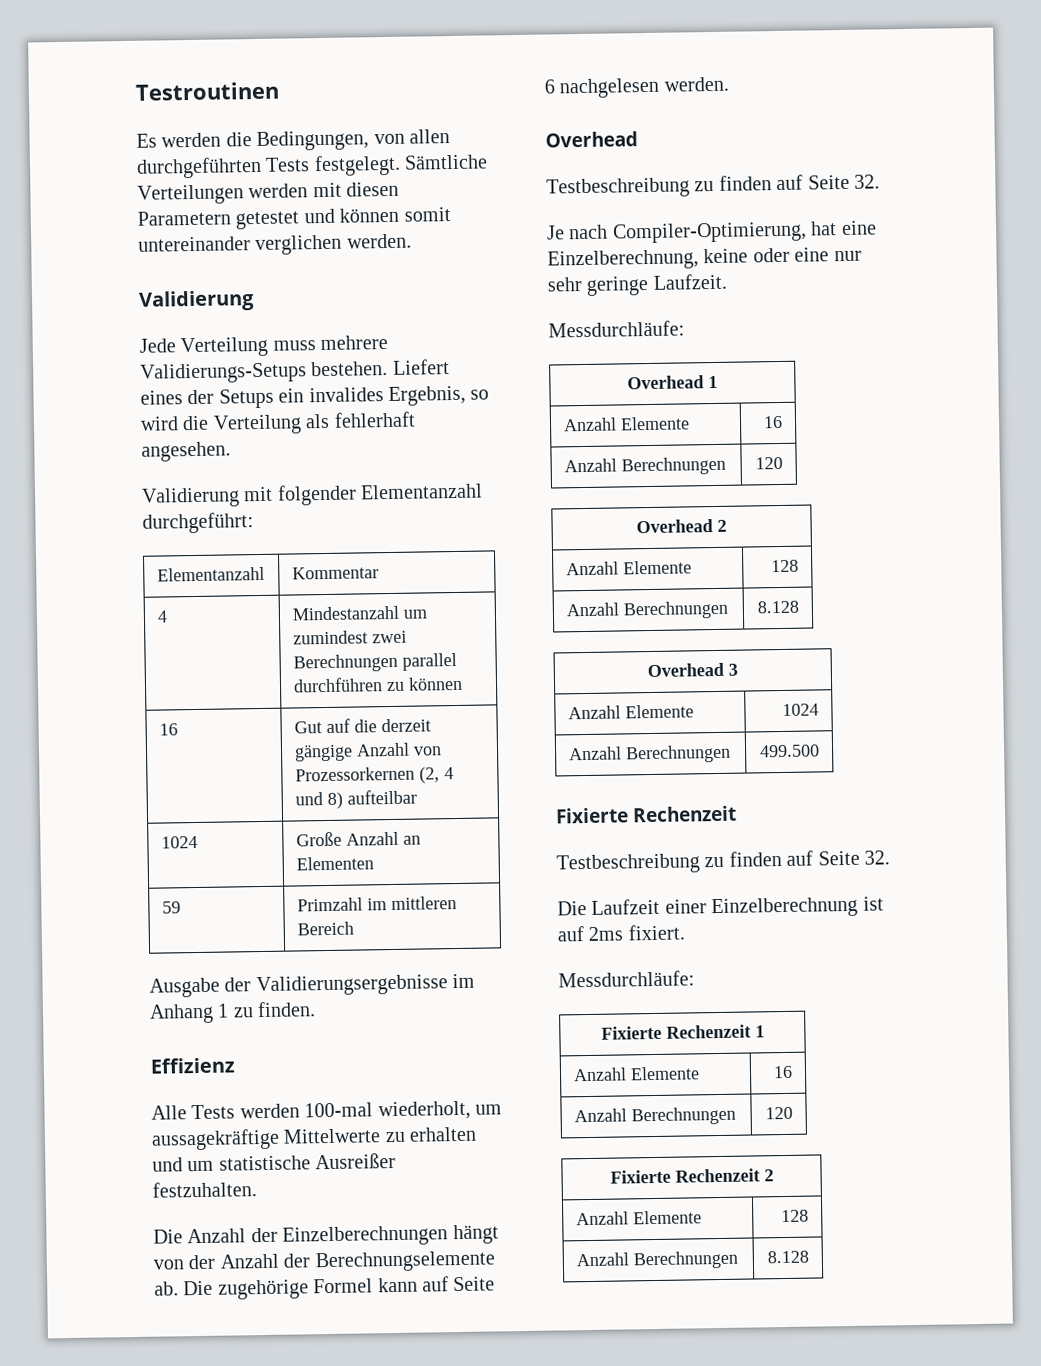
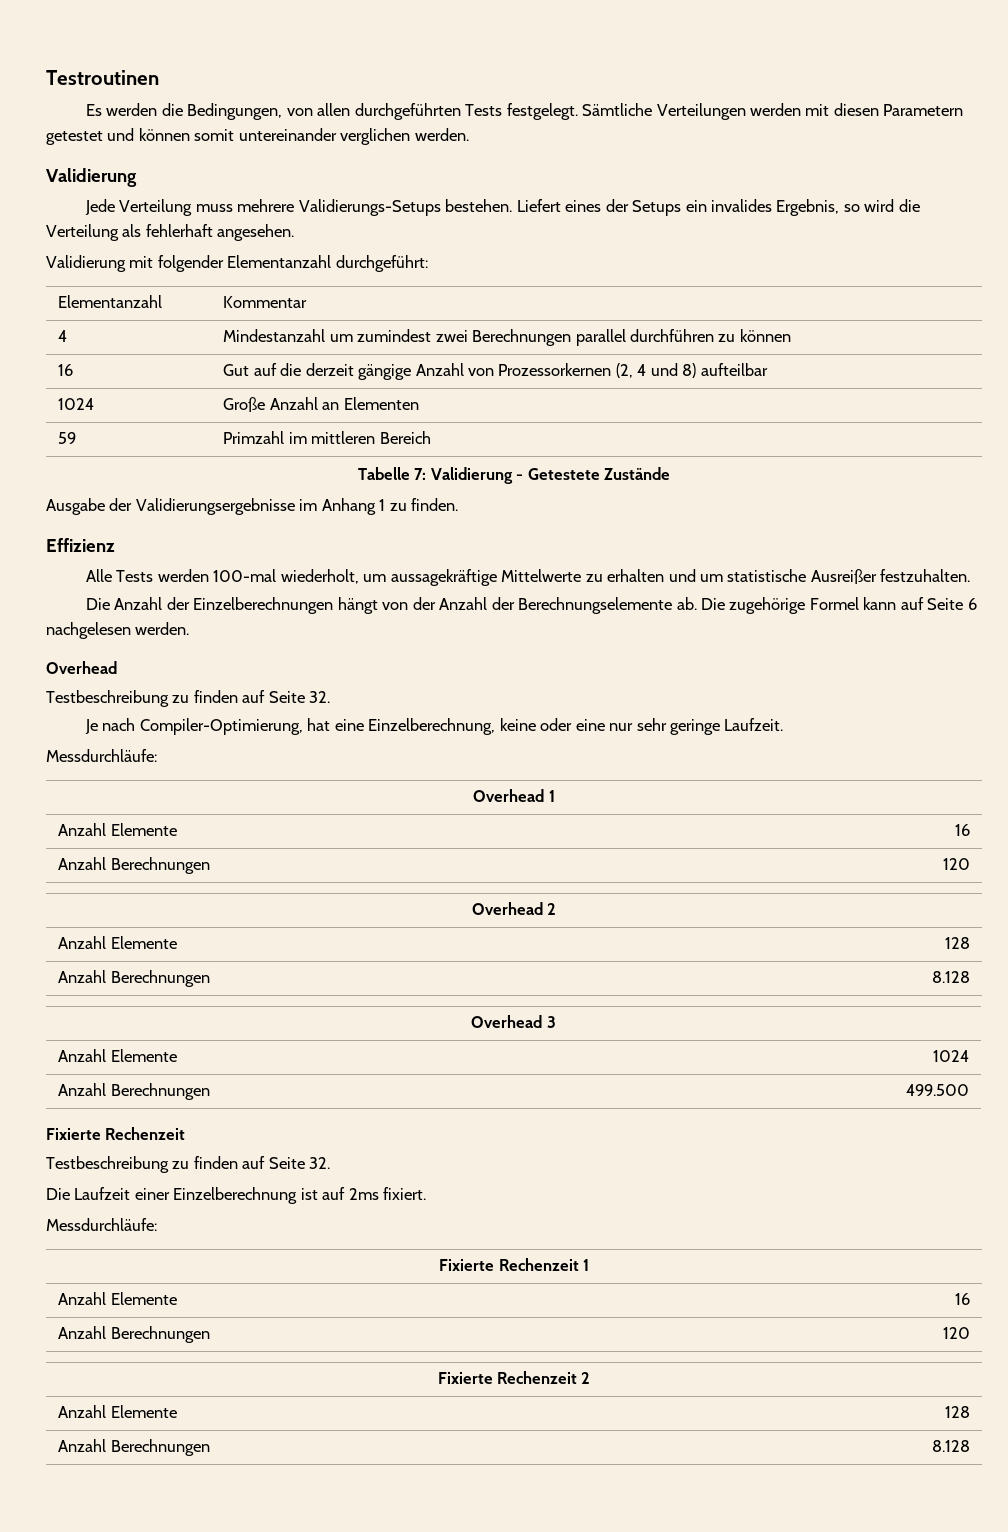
(354, 928) none -> [357,467,671,484] // Tabelle 7: Validierung - Getestete Zustände

